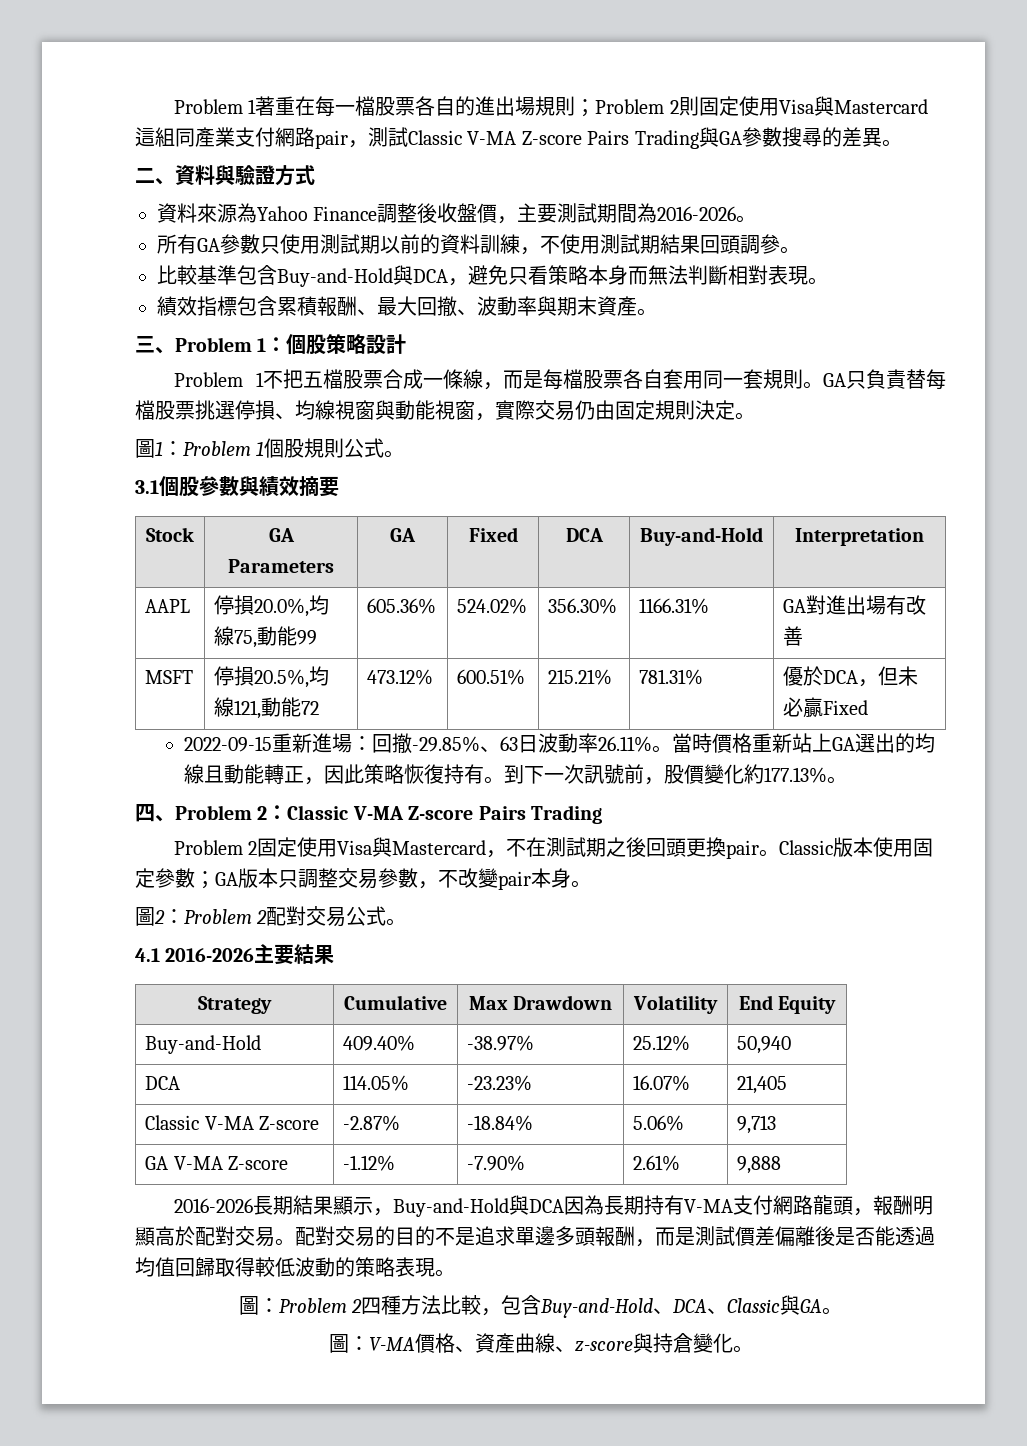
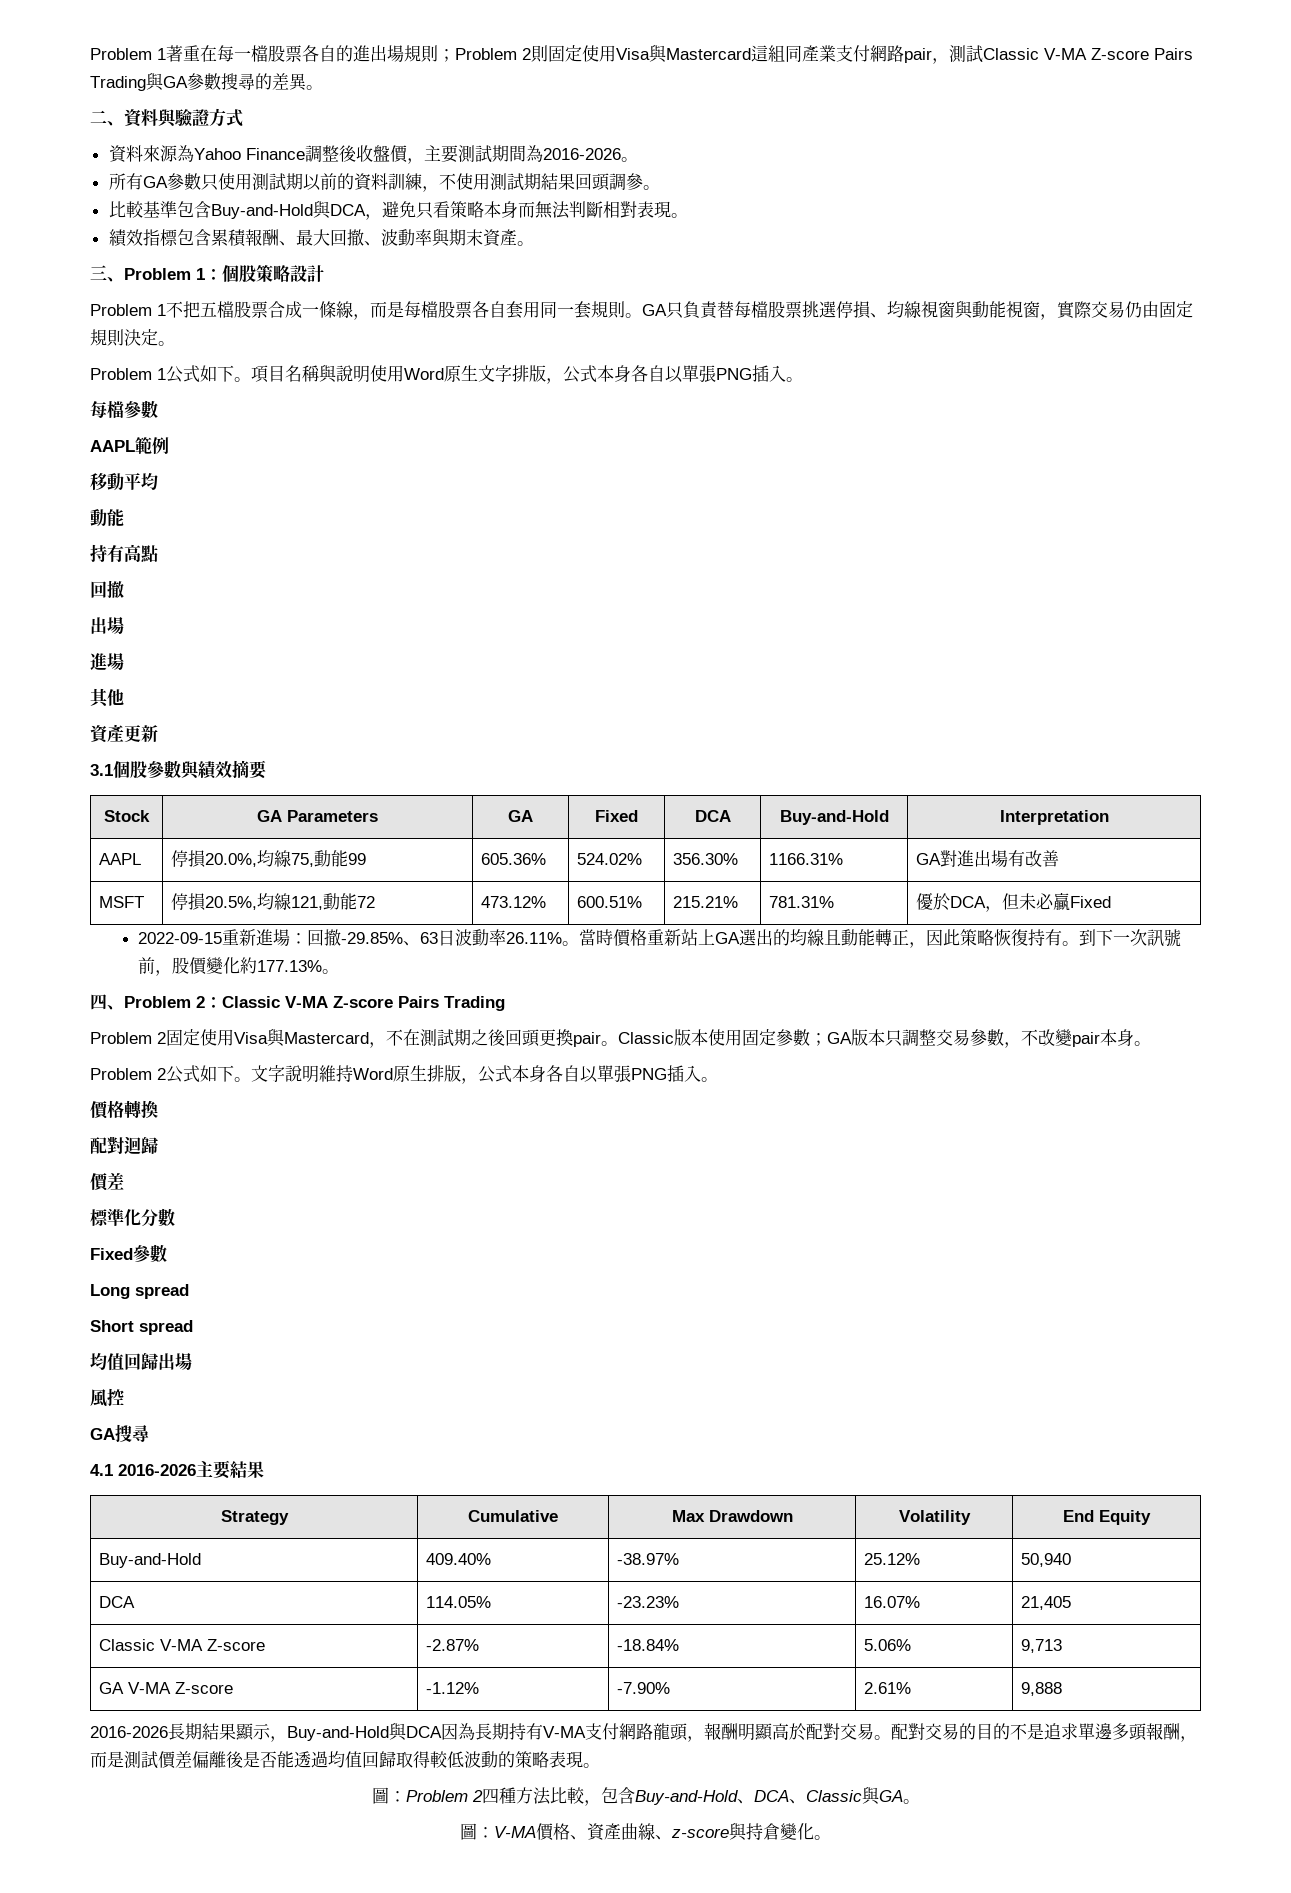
[135,438,405,458] 圖1：Problem 1個股規則公式。 -> [90,365,803,384] [90,400,158,419] [90,437,169,454] [90,472,158,491] [90,509,124,527] [90,544,158,563] [90,580,124,598] [90,617,124,634] [90,653,124,671] [90,688,124,708] [90,724,158,743] Problem 1公式如下。項目名稱與說明使用Word原生文字排版，公式本身各自以單張PNG插入。 // 每檔參數 // AAPL範例 // 移動平均 // 動能 // 持有高點 // 回撤 // 出場 // 進場 // 其他 // 資產更新
[135,906,407,927] 圖2：Problem 2配對交易公式。 -> [90,1065,718,1084] [90,1100,158,1120] [90,1136,158,1155] [90,1172,124,1192] [90,1208,175,1227] [90,1244,167,1263] [90,1284,189,1299] [90,1320,193,1335] [90,1352,192,1371] [90,1388,124,1407] [90,1424,149,1442] Problem 2公式如下。文字說明維持Word原生排版，公式本身各自以單張PNG插入。 // 價格轉換 // 配對迴歸 // 價差 // 標準化分數 // Fixed參數 // Long spread // Short spread // 均值回歸出場 // 風控 // GA搜尋

